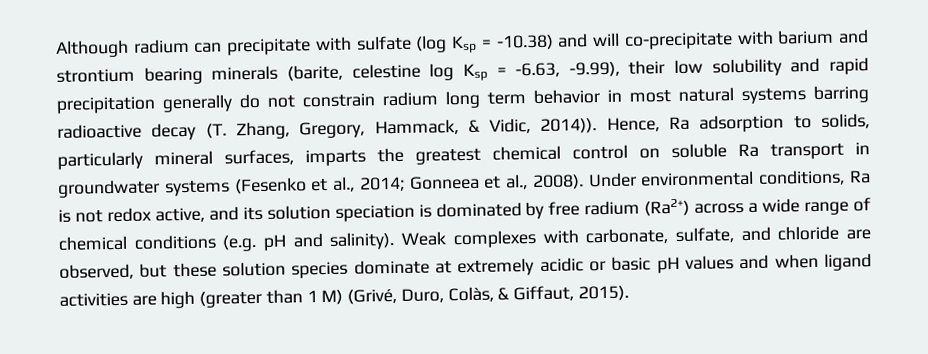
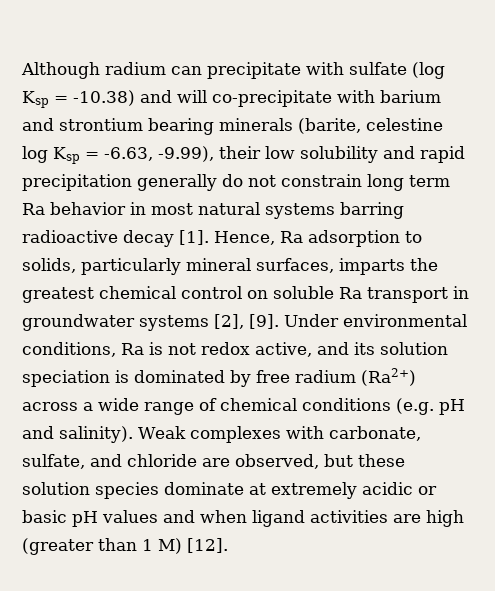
[382,91,438,107] radium -> (362, 180) none
(526, 98) none -> [22,203,45,215] Ra
[205,118,598,140] (T. Zhang, Gregory, Hammack, & Vidic, 2014)). -> [179,230,209,245] [1].
[233,174,584,195] (Fesenko et al., 2014; Gonneea et al., 2008). -> [214,314,279,329] [2], [9].
[347,285,629,305] (Grivé, Duro, Colàs, & Giffaut, 2015). -> [187,538,228,553] [12].

